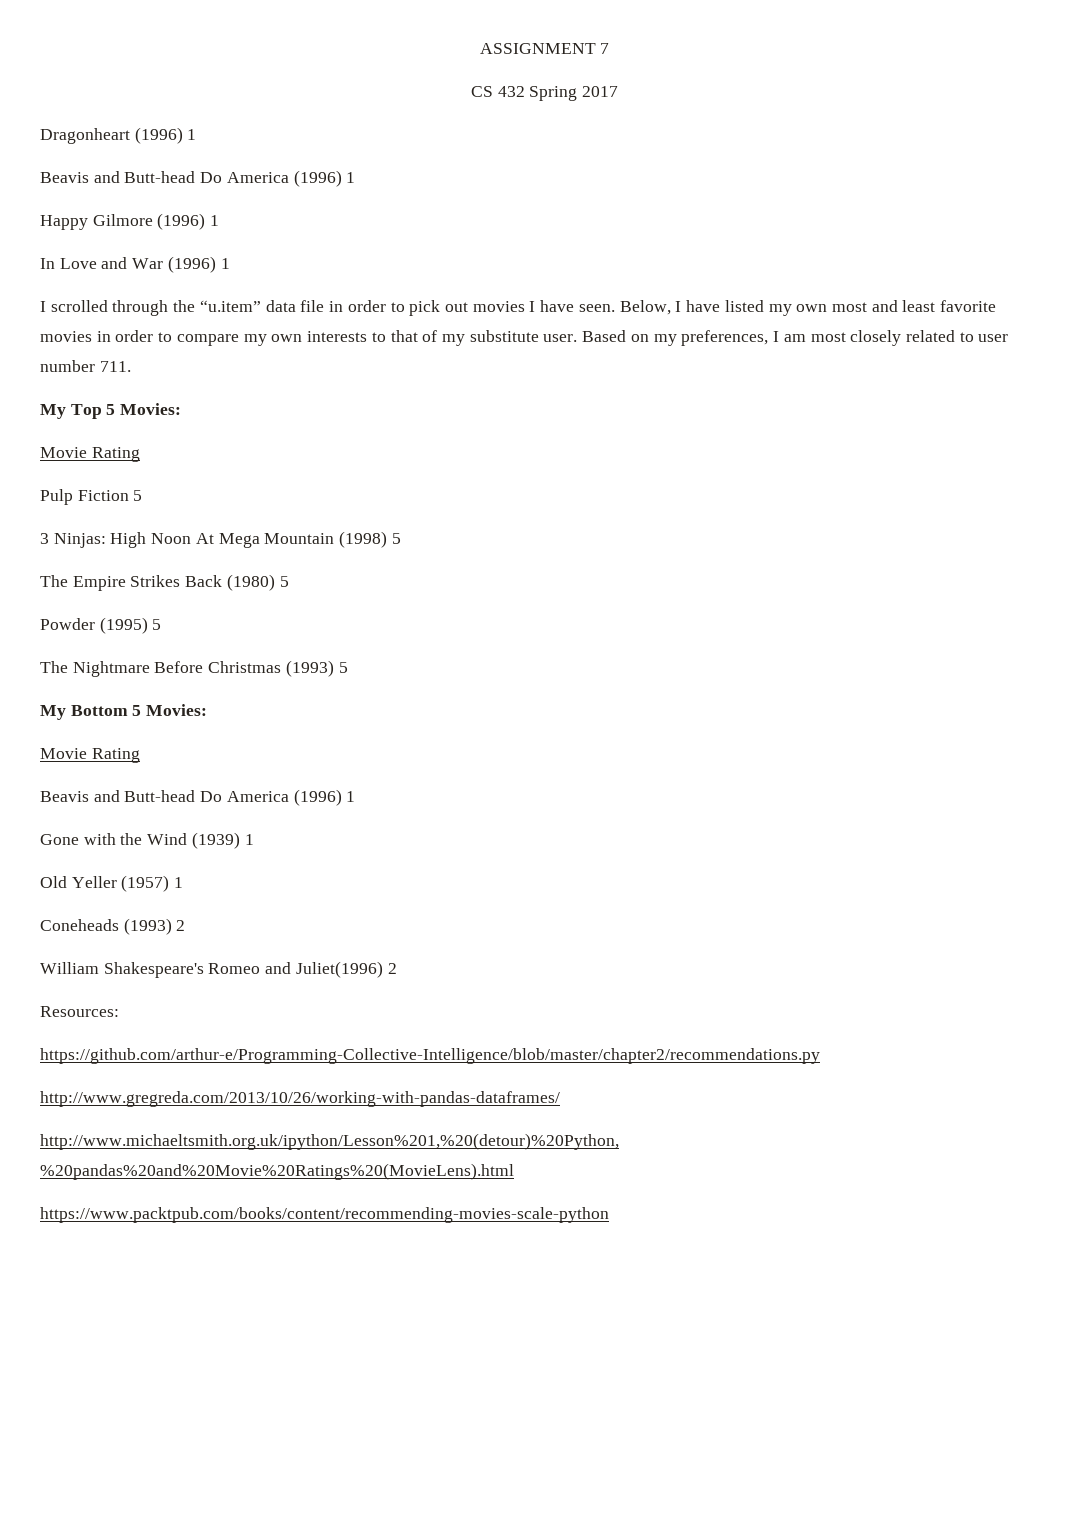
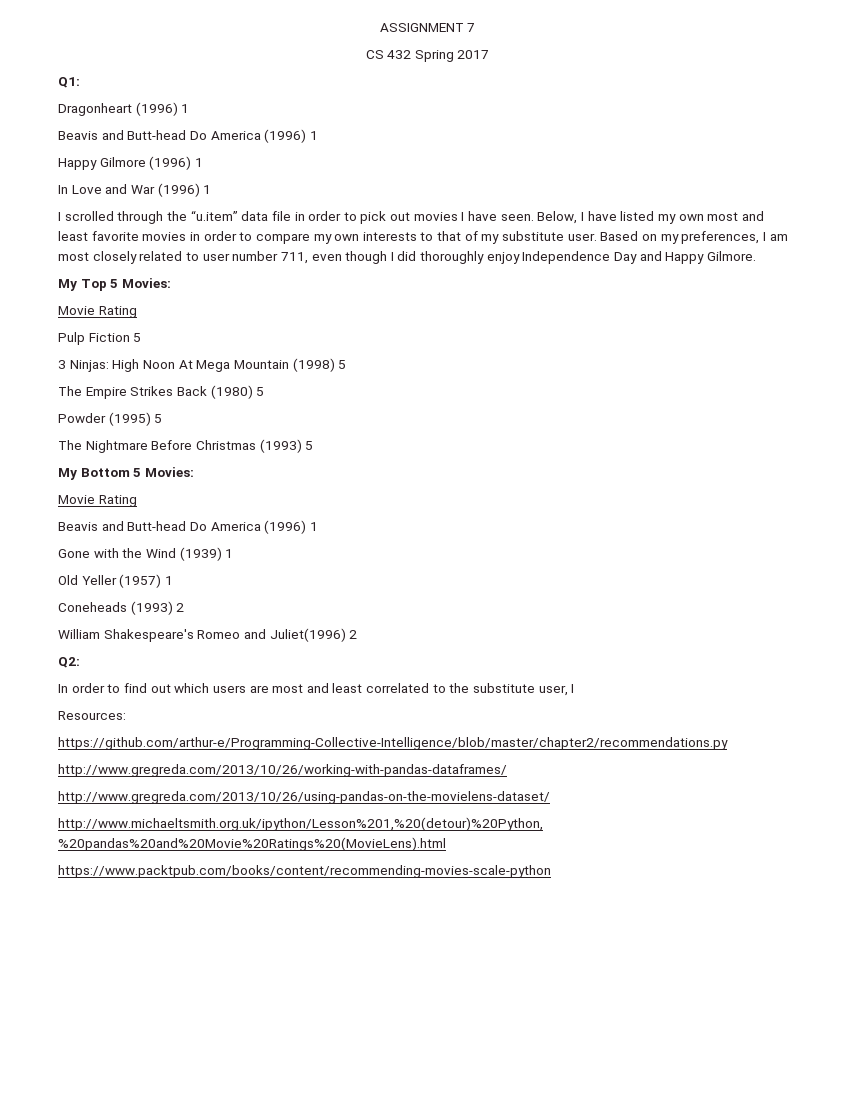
(619, 91) none -> [58,77,80,88] // Q1:
[99,361,131,372] 711. -> [280,251,756,264] 711, even though I did thoroughly enjoy Independence Day and Happy Gilmore.
(397, 968) none -> [58,657,80,668] [58,683,575,696] // Q2: // In order to find out which users are most and least correlated to the substitute user, I
(560, 1099) none -> [58,791,550,804] // http://www.gregreda.com/2013/10/26/using-pandas-on-the-movielens-dataset/

